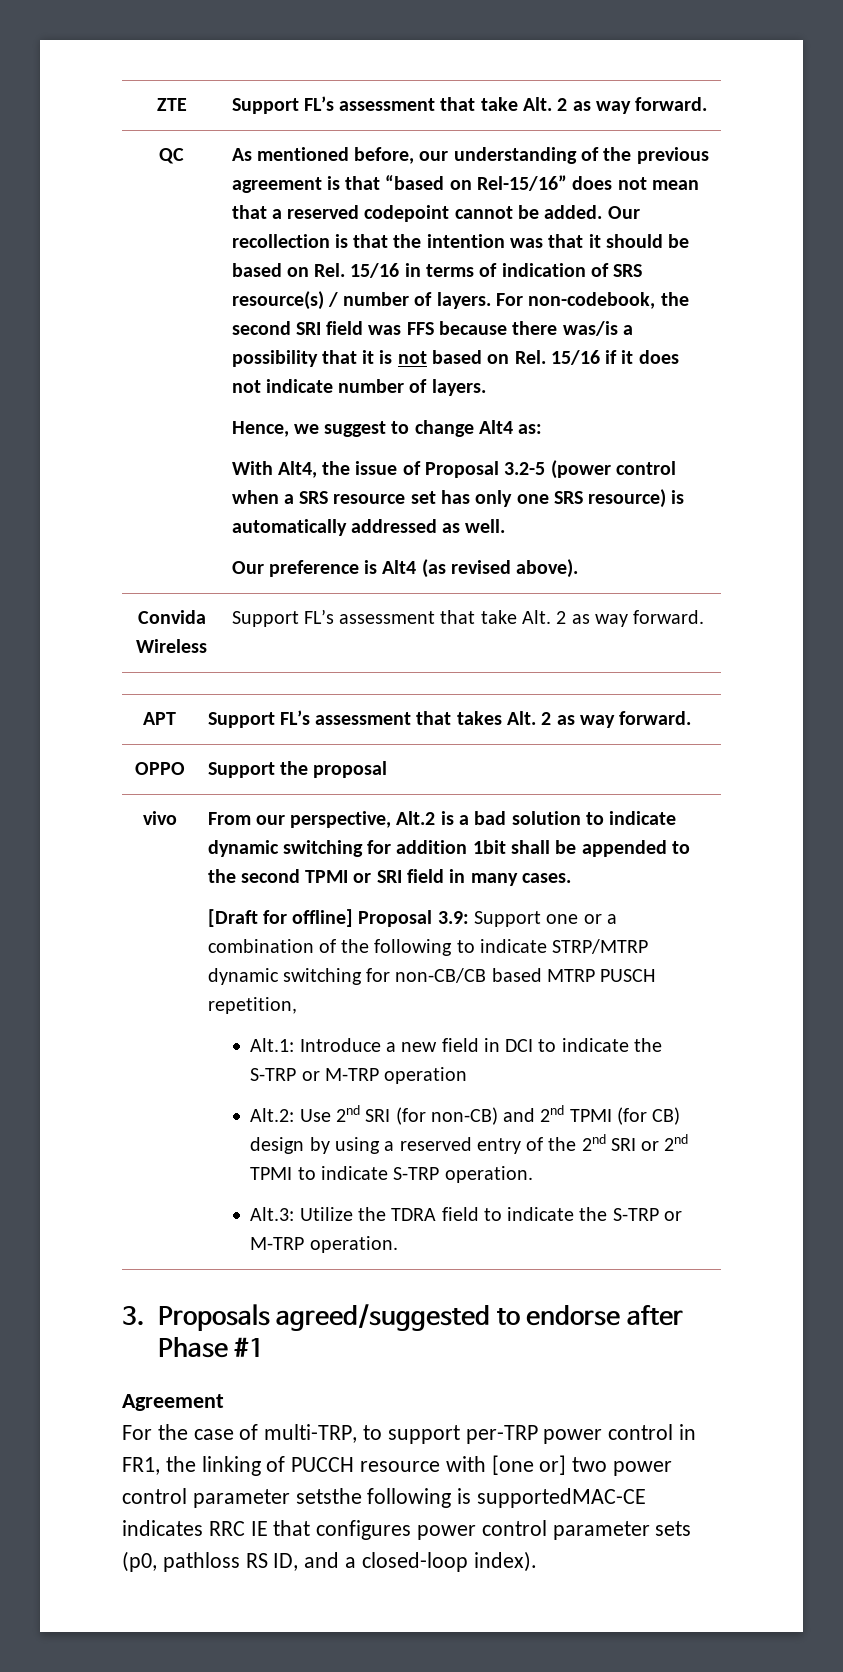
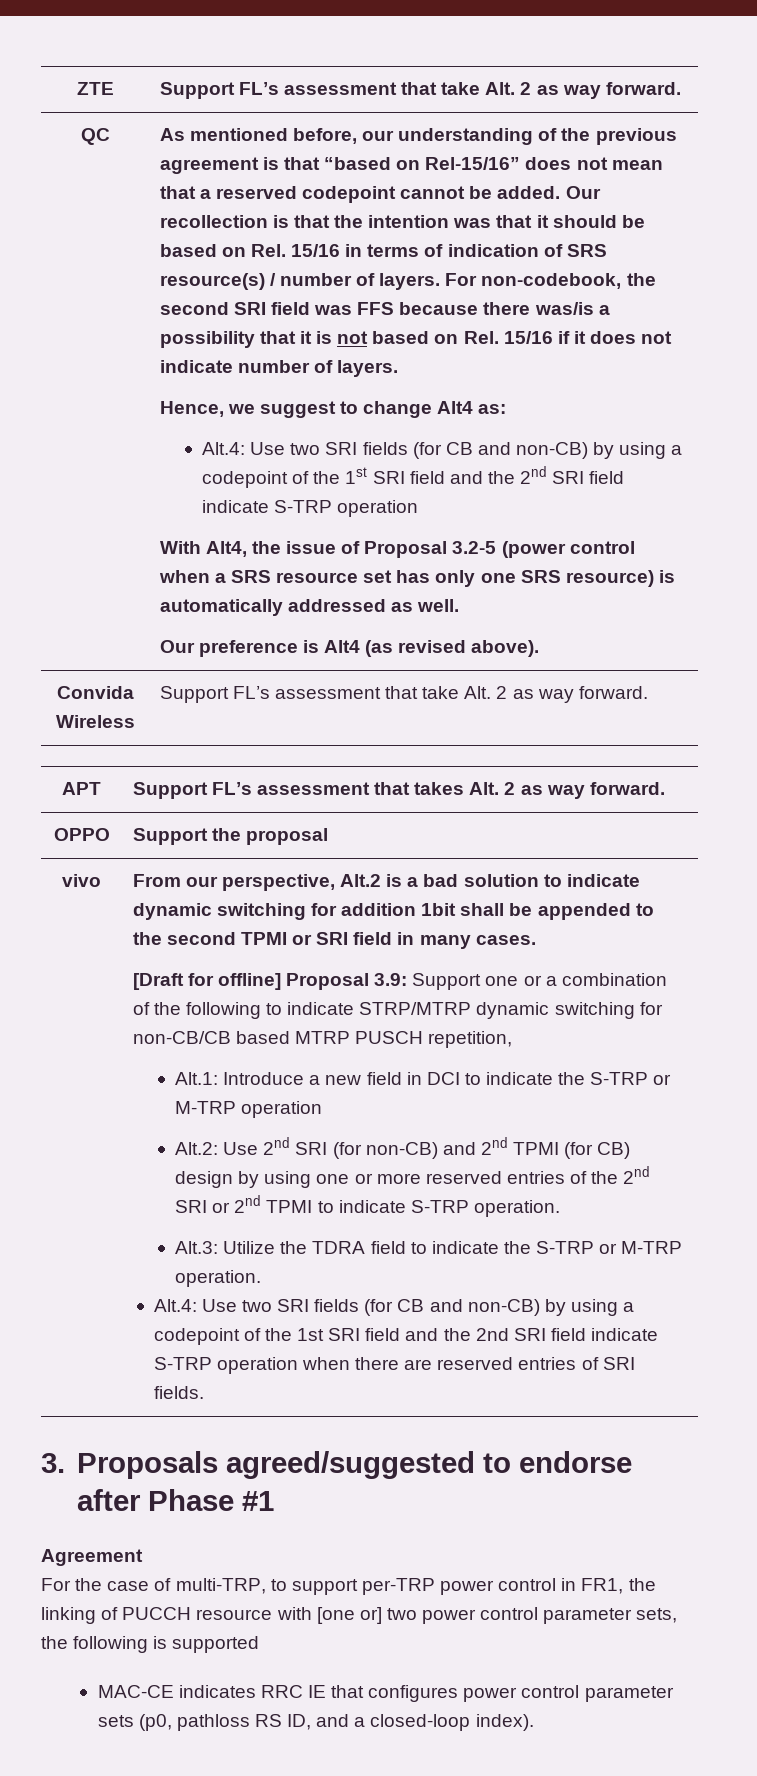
(543, 429) none -> [201,442,683,459] [201,466,625,488] [201,500,419,517] // Alt.4: Use two SRI fields (for CB and non-CB) by using a codepoint of the 1st SRI field and the 2nd SRI field indicate S-TRP operation
[384,1137,521,1154] a reserved entry -> [316,1171,565,1184] one or more reserved entries
(398, 1244) none -> [153,1299,635,1316] [153,1328,659,1345] [153,1357,635,1374] [153,1386,204,1399] // Alt.4: Use two SRI fields (for CB and non-CB) by using a codepoint of the 1st SRI field and the 2nd SRI field indicate S-TRP operation when there are reserved entries of SRI fields.
[295,1488,647,1508] setsthe following is supportedMAC-CE -> [636,1608,678,1623] [41,1636,260,1653] [97,1685,174,1698] sets, the following is supported // MAC-CE

